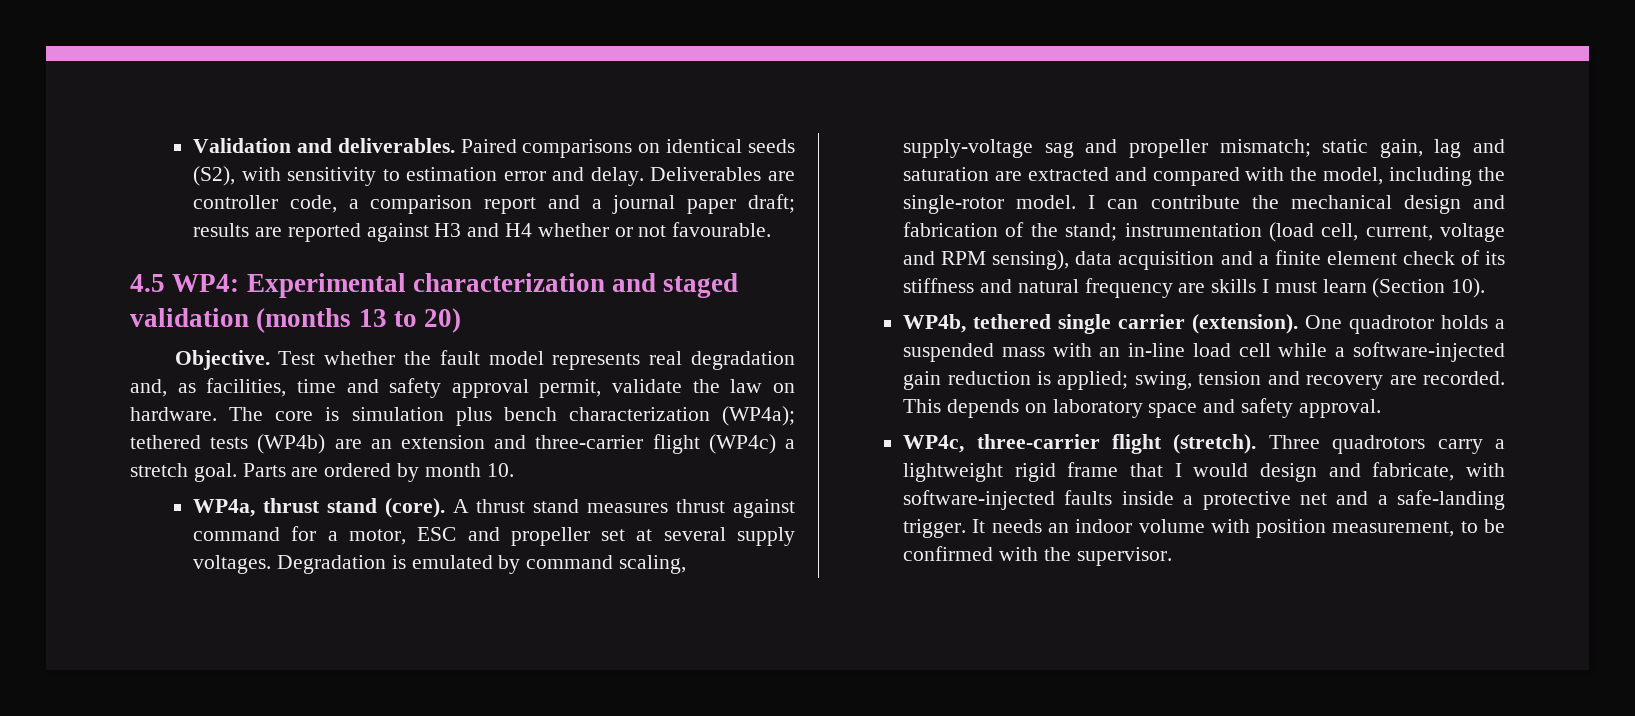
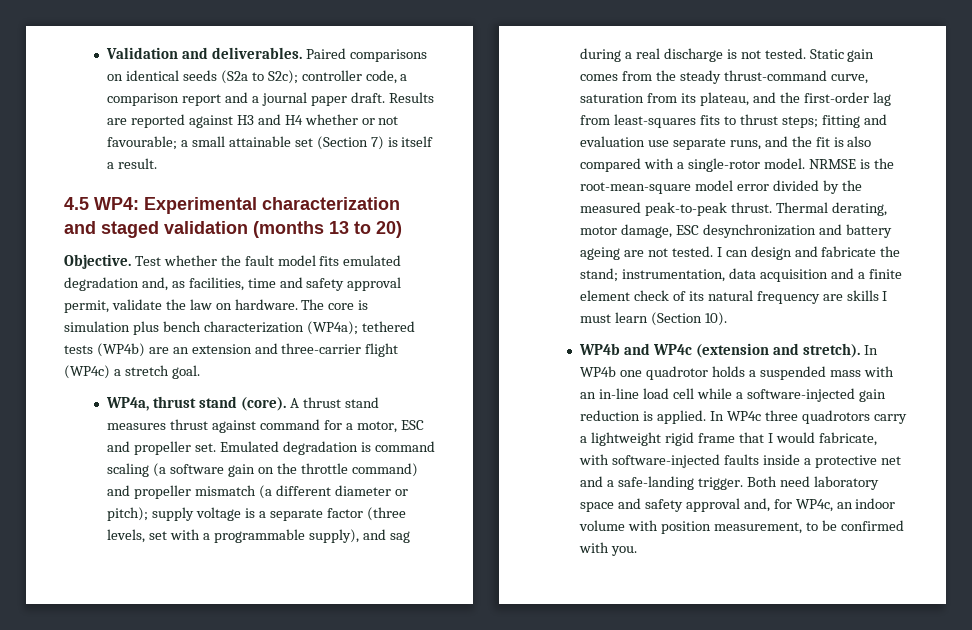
[193,166,795,186] (S2), with sensitivity to estimation error and delay. Deliverables are -> [220,70,298,84] (S2a to S2c);
[748,194,795,213] [193,223,250,237] draft; results -> [350,92,434,103] draft. Results
[672,222,772,237] favourable. -> [107,136,434,150] [107,158,158,169] favourable; a small attainable set (Section 7) is itself a result.
[552,351,683,370] represents real -> [319,255,402,266] fits emulated
[242,463,514,482] Parts are ordered by month 10. -> (200, 372) none
[601,527,796,546] [193,555,686,574] [903,139,1505,158] [903,167,1505,186] [903,195,1505,214] [903,222,1505,242] [903,250,1070,270] set at several supply voltages. Degradation is emulated by command scaling, supply-voltage sag and propeller mismatch; static gain, lag and saturation are extracted and compared with the model, including the single-rotor model. I can contribute the mechanical design and fabrication of the stand; instrumentation (load cell, current, voltage and RPM sensing), -> [195,441,435,455] [107,463,418,477] [107,485,408,499] [107,507,406,521] [107,529,410,543] [580,48,875,62] [580,70,868,84] [580,92,891,106] [580,114,887,128] [580,136,872,150] [580,158,894,172] [580,180,862,194] [580,202,887,216] [580,224,892,238] [580,246,901,260] [580,268,726,282] set. Emulated degradation is command scaling (a software gain on the throttle command) and propeller mismatch (a different diameter or pitch); supply voltage is a separate factor (three levels, set with a programmable supply), and sag during a real discharge is not tested. Static gain comes from the steady thrust-command curve, saturation from its plateau, and the first-order lag from least-squares fits to thrust steps; fitting and evaluation use separate runs, and the fit is also compared with a single-rotor model. NRMSE is the root-mean-square model error divided by the measured peak-to-peak thrust. Thermal derating, motor damage, ESC desynchronization and battery ageing are not tested. I can design and fabricate the stand; instrumentation,
[903,278,1012,293] stiffness and -> (704, 296) none
[903,314,1343,334] WP4b, tethered single carrier (extension). One -> [579,343,878,358] [580,366,643,377] WP4b and WP4c (extension and stretch). In WP4b one
[1057,371,1505,390] [903,398,1381,418] [903,434,1320,454] applied; swing, tension and recovery are recorded. This depends on laboratory space and safety approval. // WP4c, three-carrier flight (stretch). Three -> [657,410,798,424] applied. In WP4c three
[1260,463,1361,482] design and -> (815, 437) none
[972,519,1042,533] It needs -> [746,476,879,490] [580,498,833,512] Both need laboratory space and safety approval and, for WP4c,
[1043,547,1172,566] the supervisor. -> [611,546,638,556] you.

